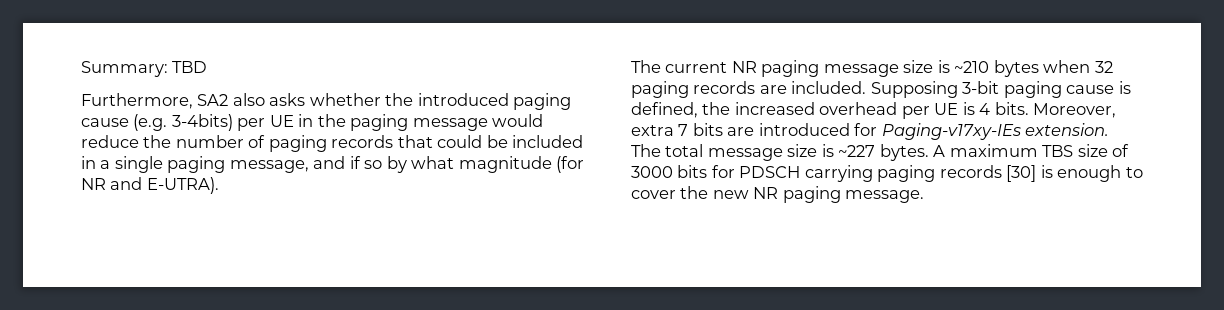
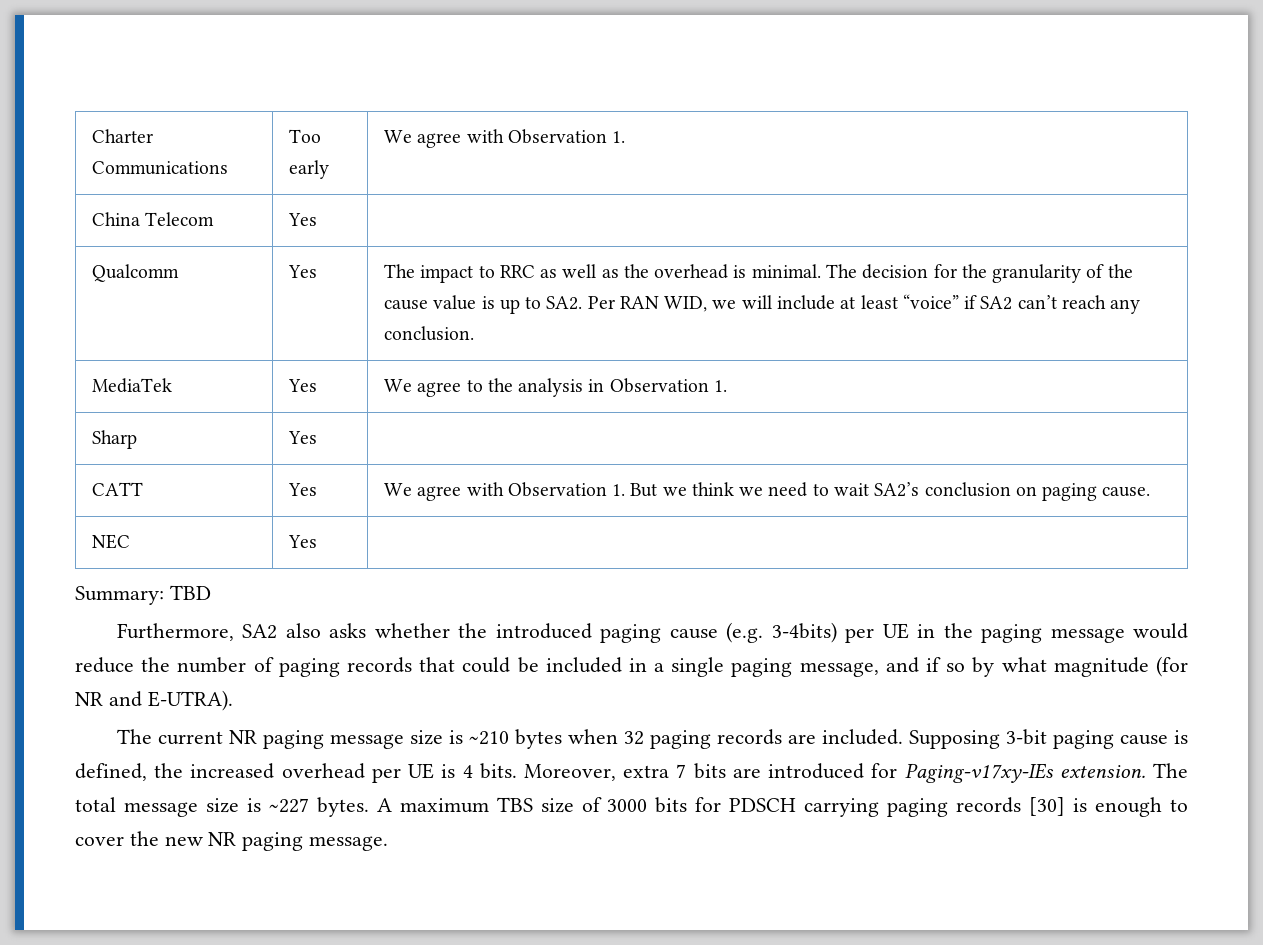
(81, 69) none -> [92,129,154,143] [92,161,229,175] [289,129,322,143] [289,160,330,179] [384,129,626,148] [92,212,215,226] [288,213,318,226] [92,264,180,282] [288,265,318,278] [384,264,1133,283] [384,294,1141,314] [384,326,475,341] [92,378,173,393] [288,379,318,392] [384,378,727,397] [92,430,138,449] [288,431,318,444] [92,482,144,496] [288,483,318,496] [384,482,1151,501] [92,534,131,549] [288,535,318,548] Charter Communications | Too early | We agree with Observation 1. // China Telecom | Yes | // Qualcomm | Yes | The impact to RRC as well as the overhead is minimal. The decision for the granularity of the cause value is up to SA2. Per RAN WID, we will include at least “voice” if SA2 can’t reach any conclusion. // MediaTek | Yes | We agree to the analysis in Observation 1. // Sharp | Yes | // CATT | Yes | We agree with Observation 1. But we think we need to wait SA2’s conclusion on paging cause. // NEC | Yes | //

